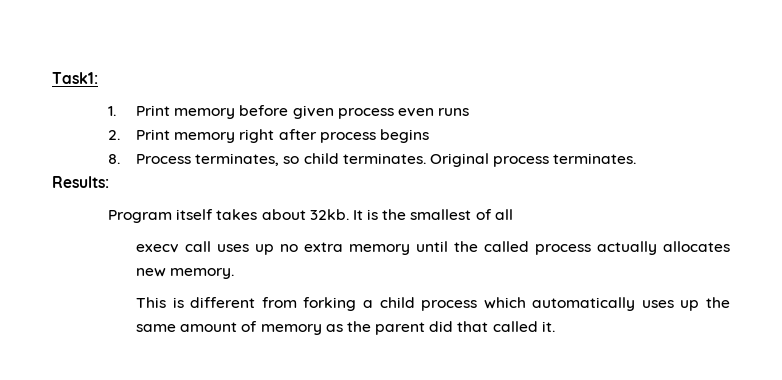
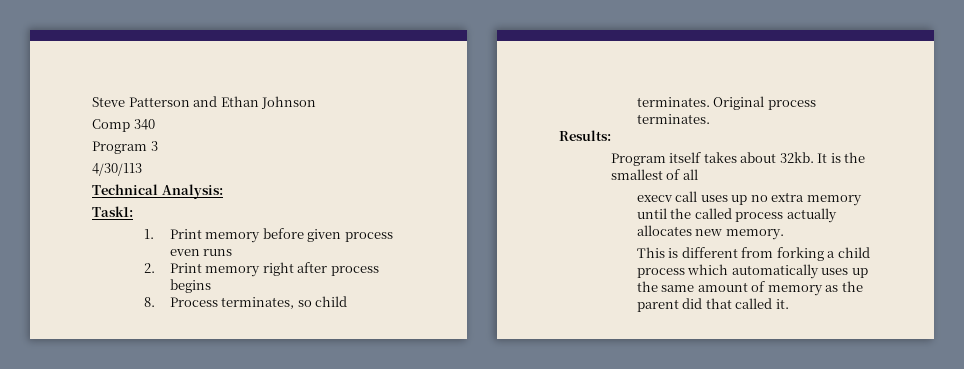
(52, 78) none -> [92,96,317,109] [92,119,155,132] [92,141,158,154] [92,163,142,176] [92,184,223,199] Steve Patterson and Ethan Johnson // Comp 340 // Program 3 // 4/30/113 // Technical Analysis: //

